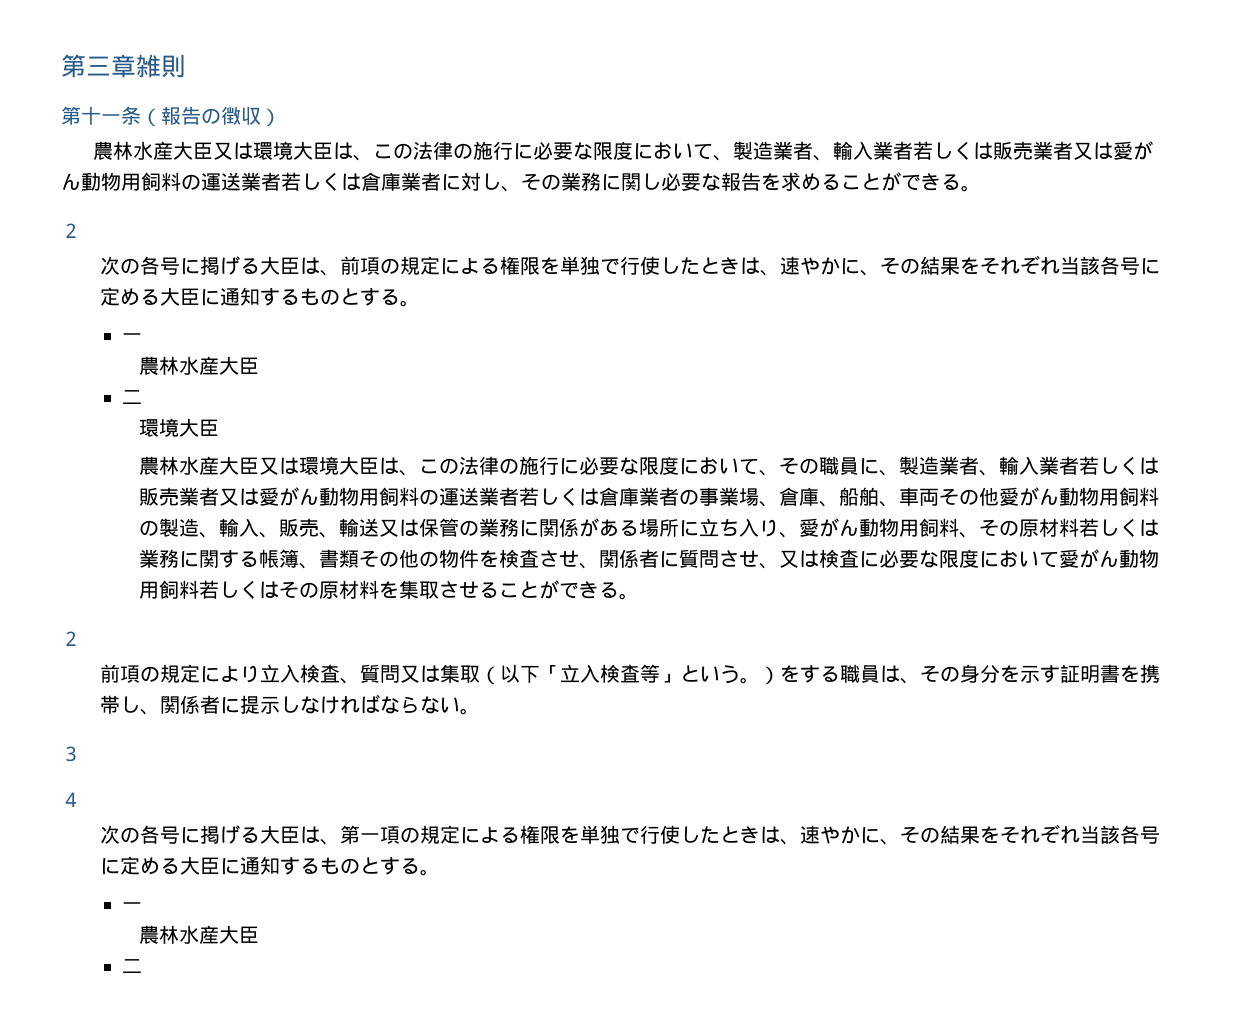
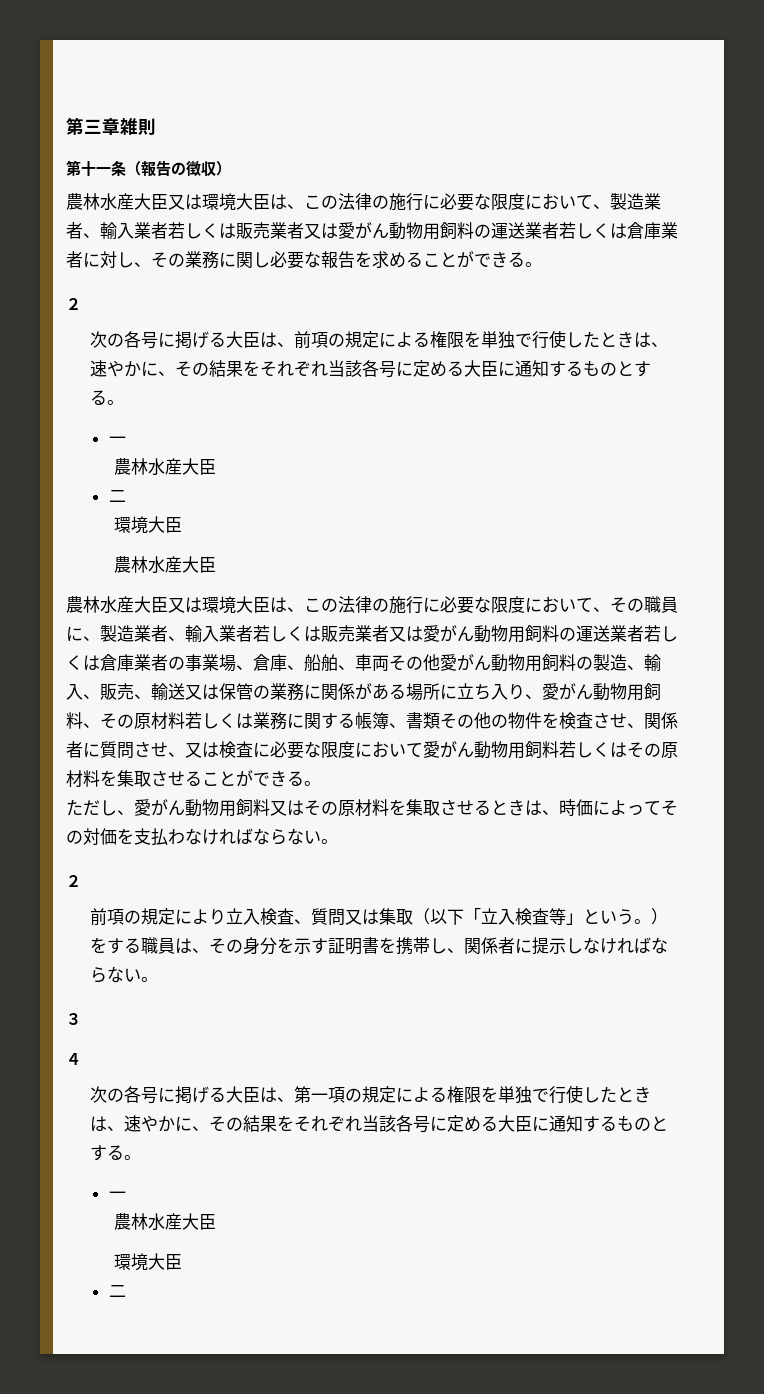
(260, 465) none -> [66,596,168,613] // 農林水産大臣
(640, 596) none -> [66,799,678,817] [66,828,338,845] // ただし、愛がん動物用飼料又はその原材料を集取させるときは、時価によってその対価を支払わなければならない。
(260, 934) none -> [114,1253,183,1271] // 環境大臣

